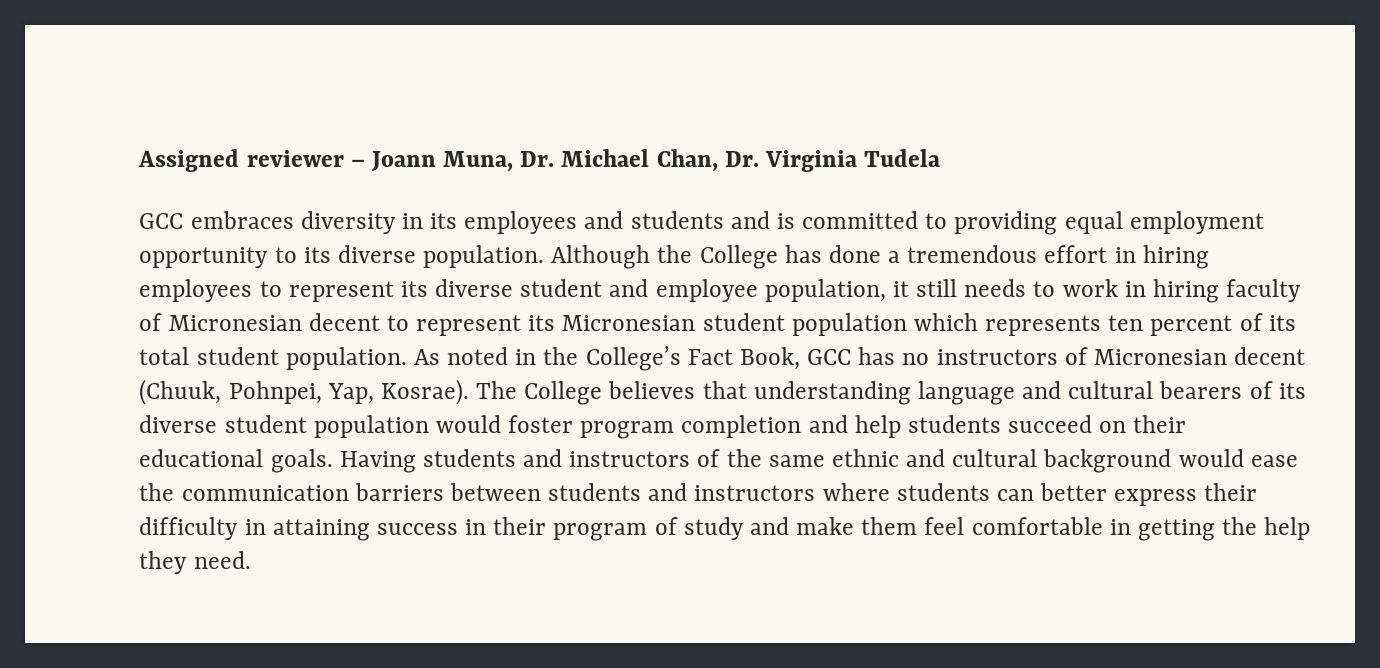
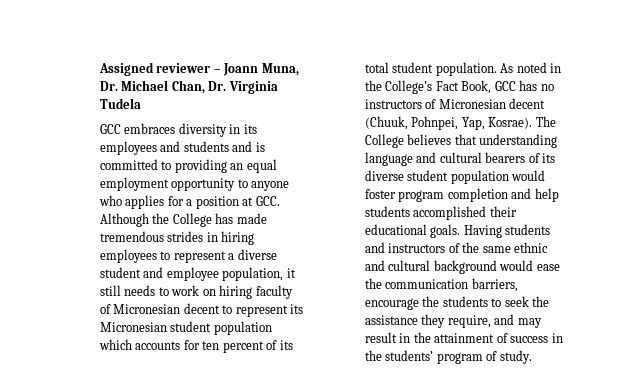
(1058, 223) none -> [230,163,244,170] an
[303,245,1108,269] its diverse population. Although the College has done a tremendous effort -> [251,181,290,191] [98,195,280,209] [99,213,267,227] [99,231,204,242] anyone who applies for a position at GCC. Although the College has made tremendous strides
[400,281,428,297] its -> [228,253,235,260] a
[1124,281,1146,297] in -> [202,289,216,296] on
[985,315,1102,336] represents -> [135,340,200,350] accounts for
[1008,415,1127,433] succeed on -> [413,206,487,220] accomplished
[354,483,1258,506] [139,517,1311,541] [139,551,251,574] barriers between students and instructors where students can better express their difficulty in attaining success in their program of study and make them feel comfortable in getting the help they need. -> [471,278,518,292] [364,296,550,310] [364,314,542,328] [364,332,563,343] [364,350,532,364] barriers, encourage the students to seek the assistance they require, and may result in the attainment of success in the students’ program of study.

